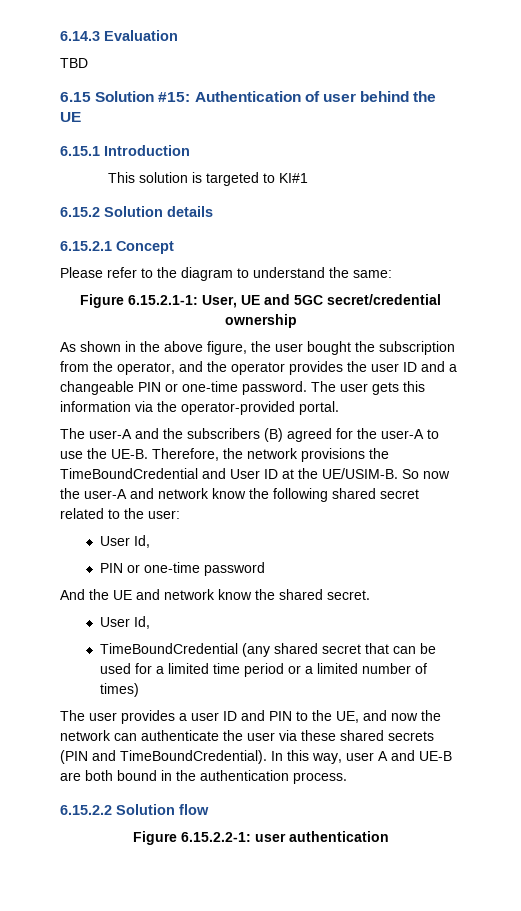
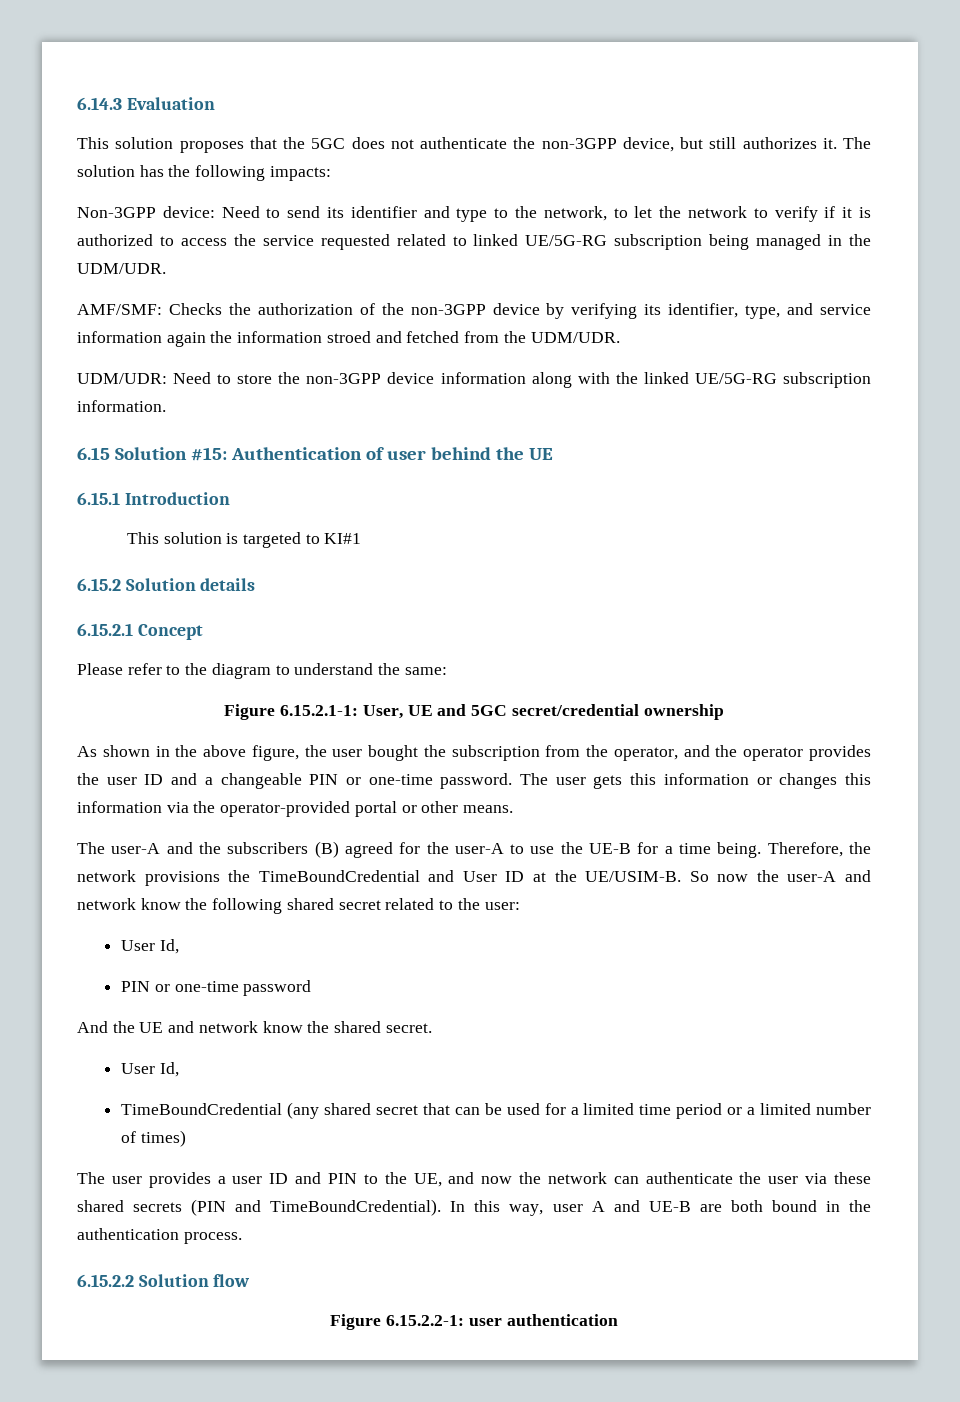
[60,58,88,68] TBD -> [77,137,871,153] [77,165,331,181] [77,206,871,222] [77,234,872,250] [77,263,166,274] [77,303,872,319] [77,331,620,347] [77,372,872,388] [77,400,166,412] This solution proposes that the 5GC does not authenticate the non-3GPP device, but still authorizes it. The solution has the following impacts: // Non-3GPP device: Need to send its identifier and type to the network, to let the network to verify if it is authorized to access the service requested related to linked UE/5G-RG subscription being managed in the UDM/UDR. // AMF/SMF: Checks the authorization of the non-3GPP device by verifying its identifier, type, and service information again the information stroed and fetched from the UDM/UDR. // UDM/UDR: Need to store the non-3GPP device information along with the linked UE/5G-RG subscription information.
[135,401,339,415] via the operator-provided portal. -> [756,773,872,789] [77,801,514,817] or changes this information via the operator-provided portal or other means.
[111,449,148,459] UE-B. -> [589,842,762,858] UE-B for a time being.

